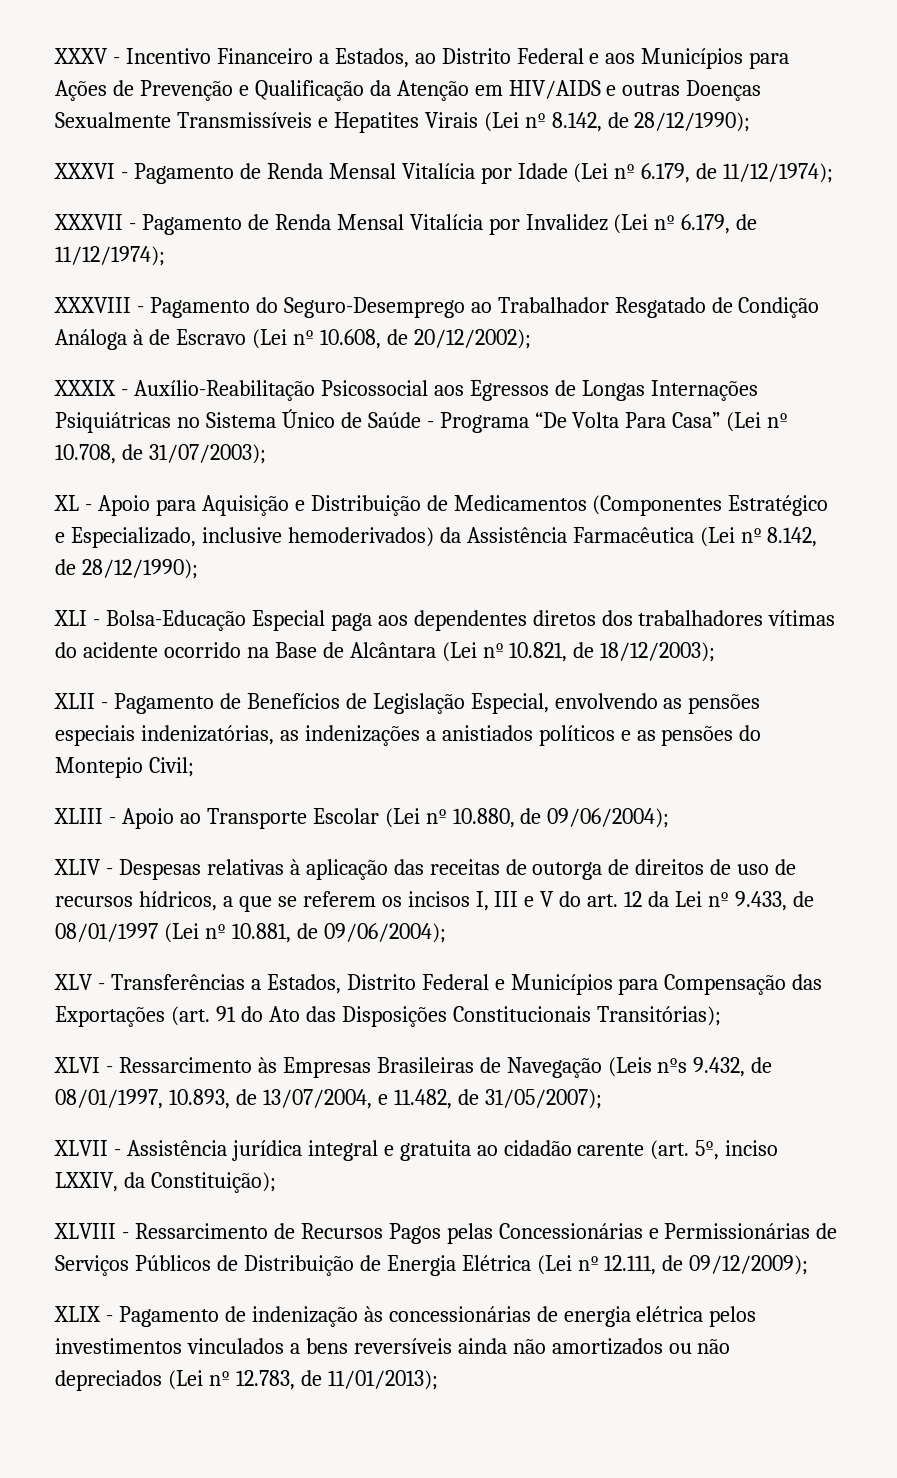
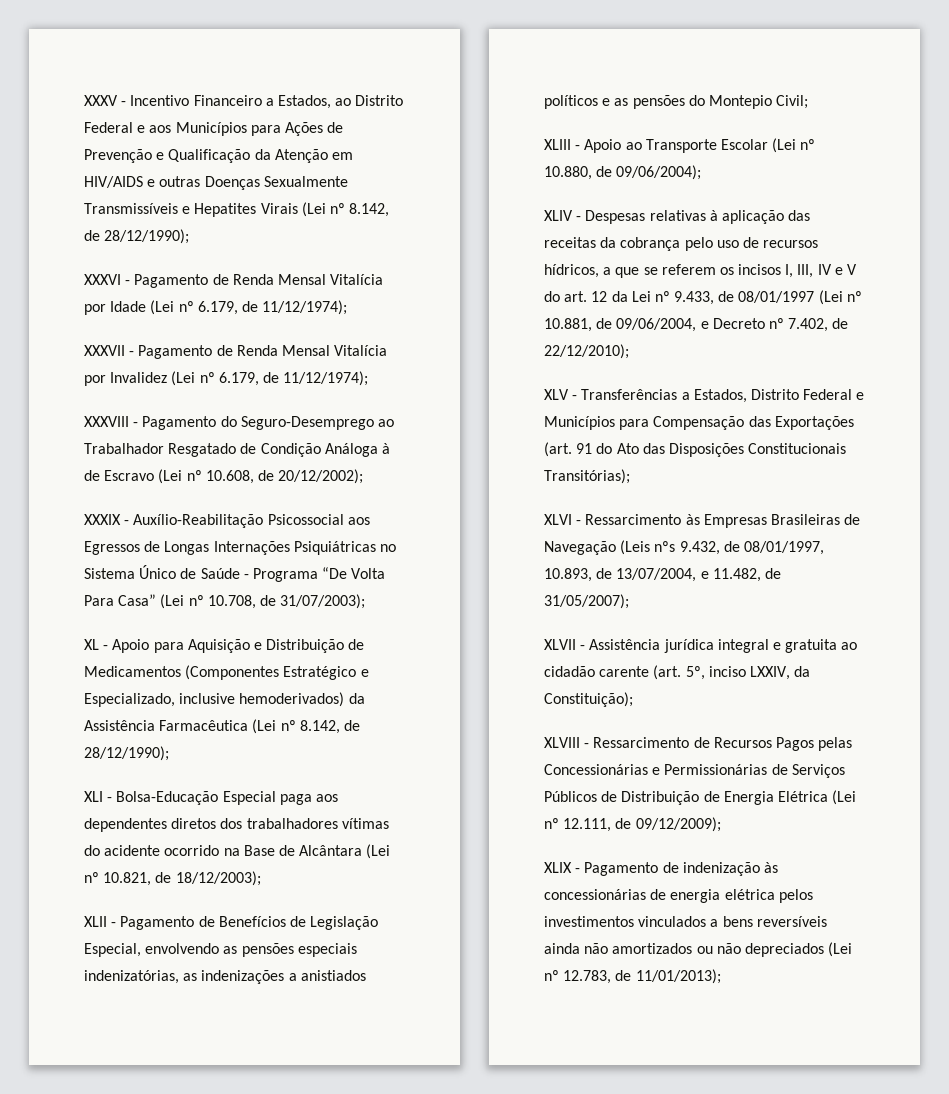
[505,859,732,880] de outorga de direitos de -> [600,237,713,251] da cobrança pelo
[494,891,519,907] III -> [797,264,832,278] III, IV
[323,923,446,943] 09/06/2004); -> [616,318,849,332] [544,344,629,359] 09/06/2004, e Decreto nº 7.402, de 22/12/2010);

